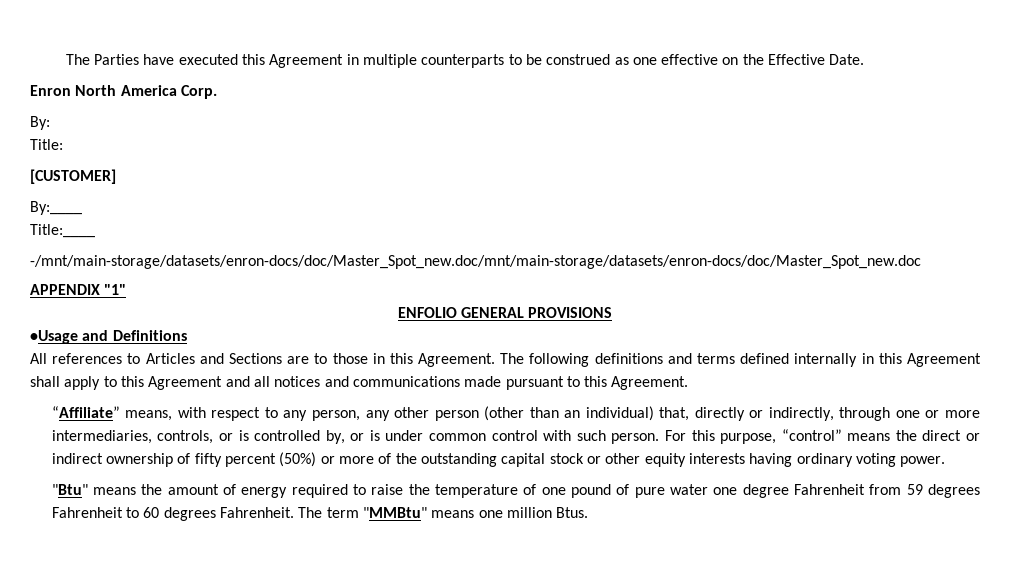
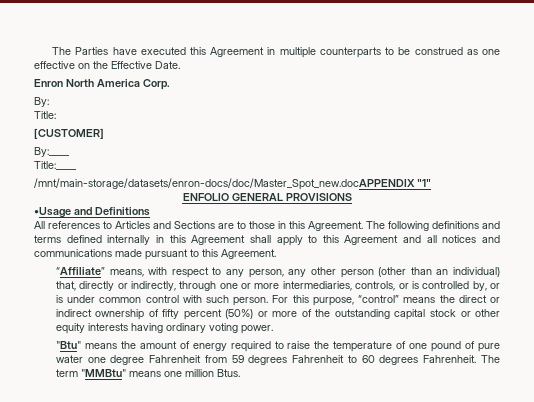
[30,255,921,269] [30,284,100,295] -/mnt/main-storage/datasets/enron-docs/doc/Master_Spot_new.doc/mnt/main-storage/datasets/enron-docs/doc/Master_Spot_new.doc // APPENDIX -> [34,178,415,190] /mnt/main-storage/datasets/enron-docs/doc/Master_Spot_new.docAPPENDIX

